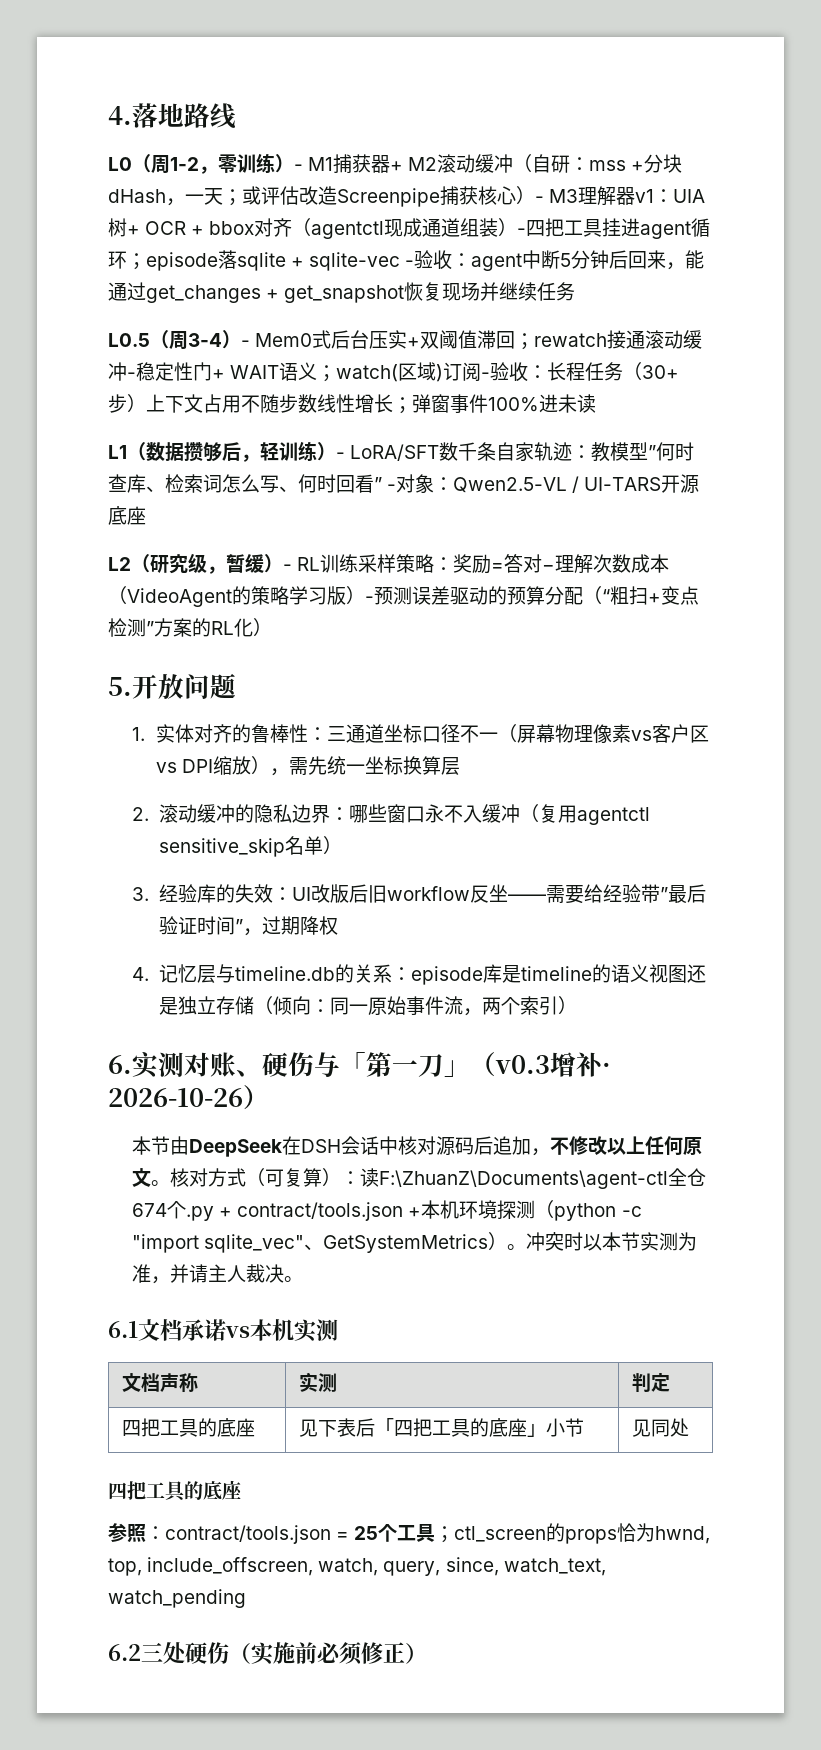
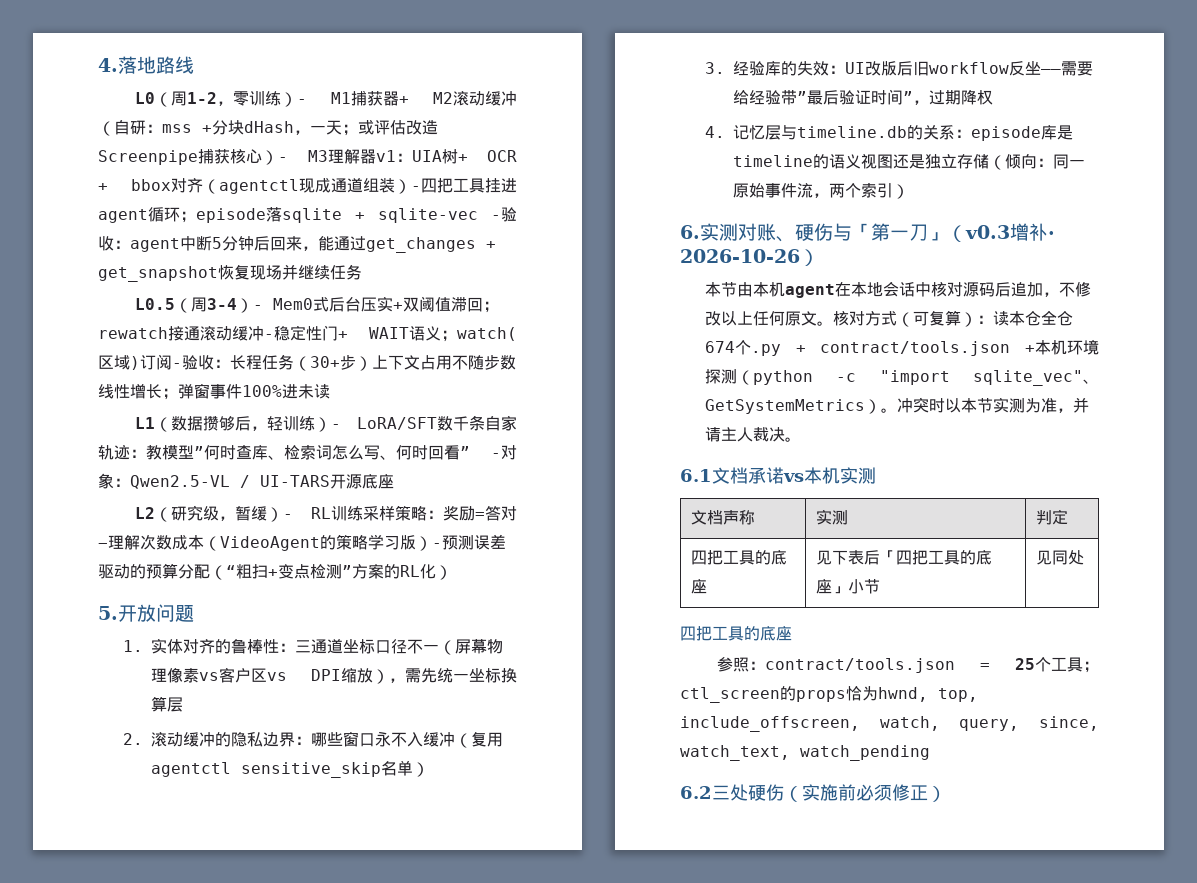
[188,1136,341,1157] DeepSeek在DSH -> [753,282,884,298] 本机agent在本地
[378,1170,668,1189] F:\ZhuanZ\Documents\agent-ctl -> [1009,311,1042,326] 本仓

